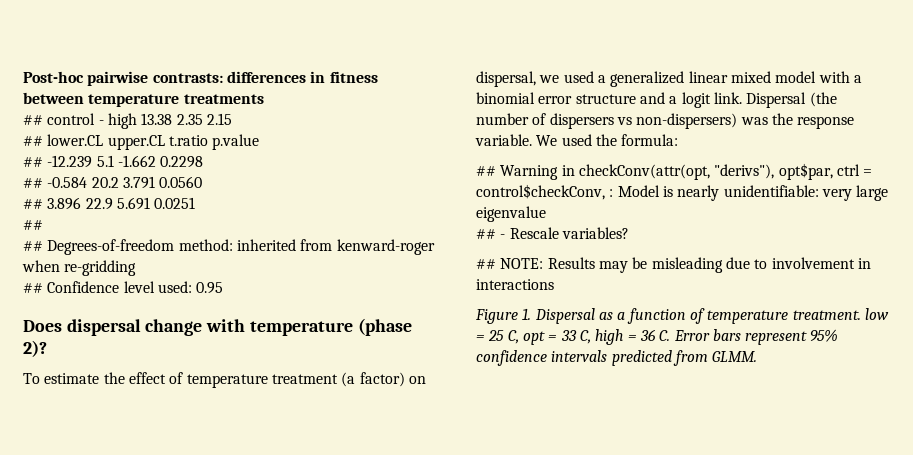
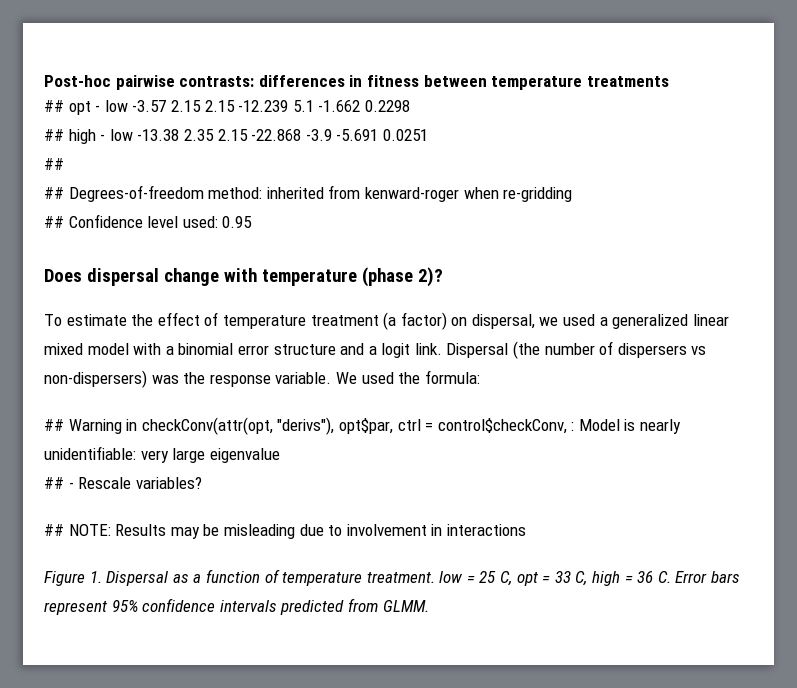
[47,113,232,129] [23,134,260,150] [23,157,43,167] control - high 13.38 2.35 2.15 // ## lower.CL upper.CL t.ratio p.value // ## -> [68,100,235,115] opt - low -3.57 2.15 2.15
[47,176,203,189] [23,197,150,210] -0.584 20.2 3.791 0.0560 // ## 3.896 22.9 5.691 -> [68,129,379,144] high - low -13.38 2.35 2.15 -22.868 -3.9 -5.691

